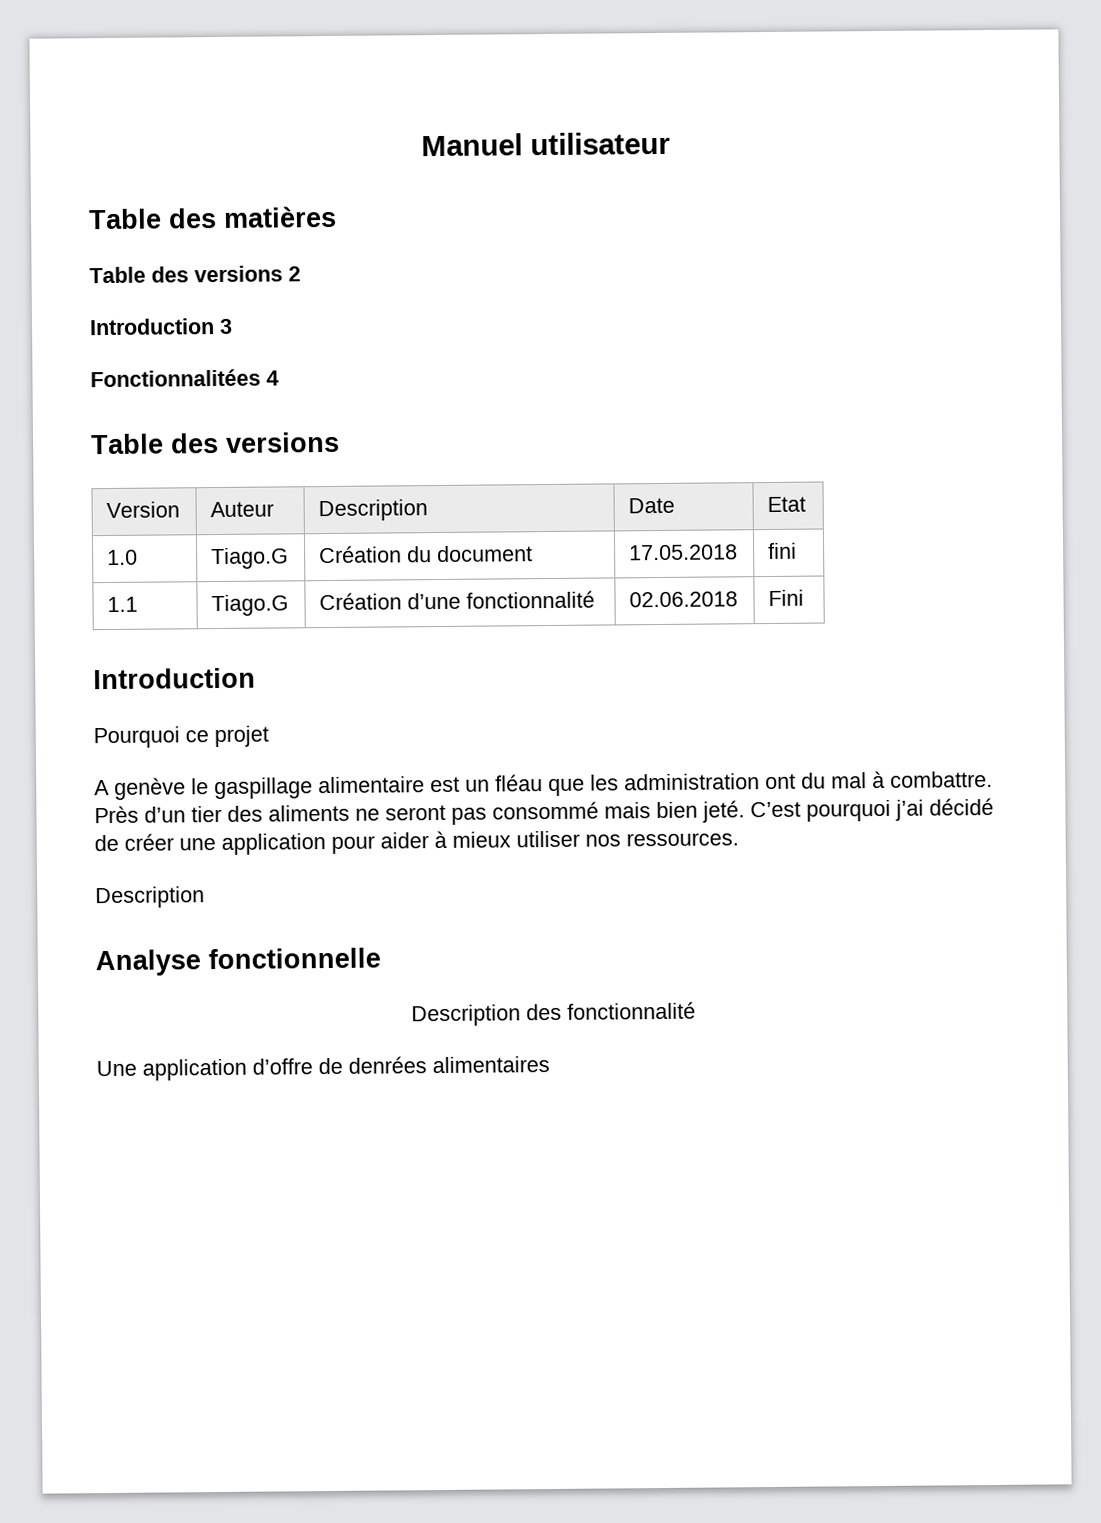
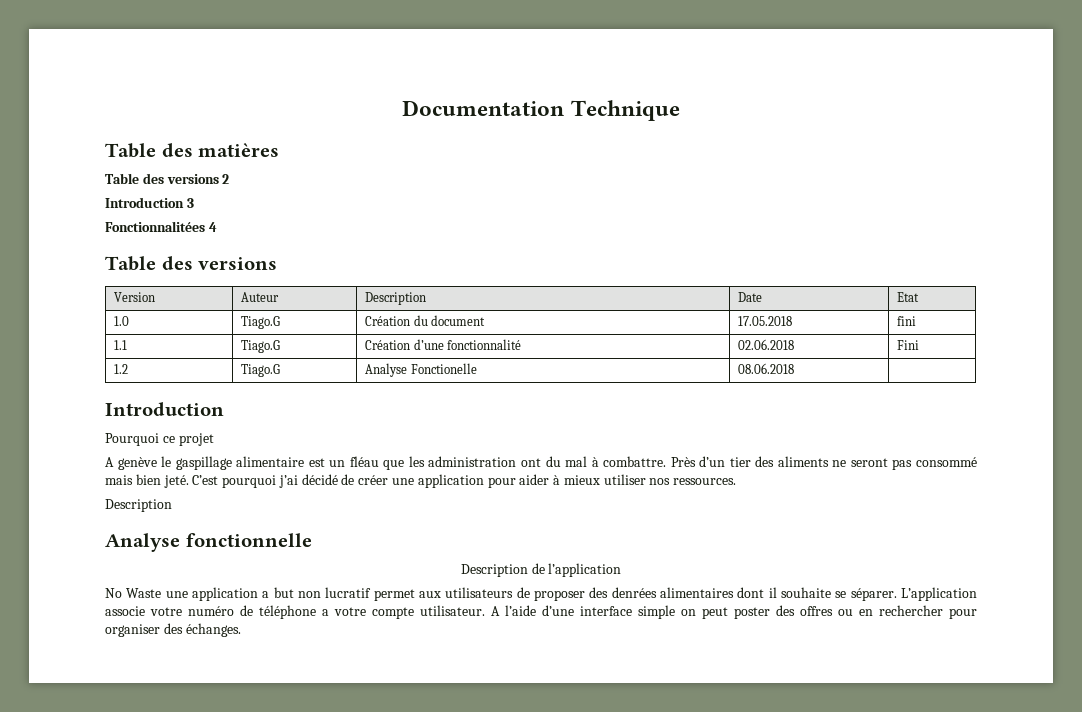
[420,131,671,157] Manuel utilisateur -> [402,100,680,121] Documentation Technique
(805, 598) none -> [114,364,129,374] [241,364,281,377] [365,363,477,377] [738,363,795,374] // 1.2 | Tiago.G | Analyse Fonctionelle | 08.06.2018 |
[525,1001,696,1021] [96,1056,550,1081] des fonctionnalité // Une application d’offre de denrées alimentaires -> [531,563,622,577] [105,587,978,601] [105,605,977,619] [105,623,241,637] de l’application // No Waste une application a but non lucratif permet aux utilisateurs de proposer des denrées alimentaires dont il souhaite se séparer. L’application associe votre numéro de téléphone a votre compte utilisateur. A l’aide d’une interface simple on peut poster des offres ou en rechercher pour organiser des échanges.

